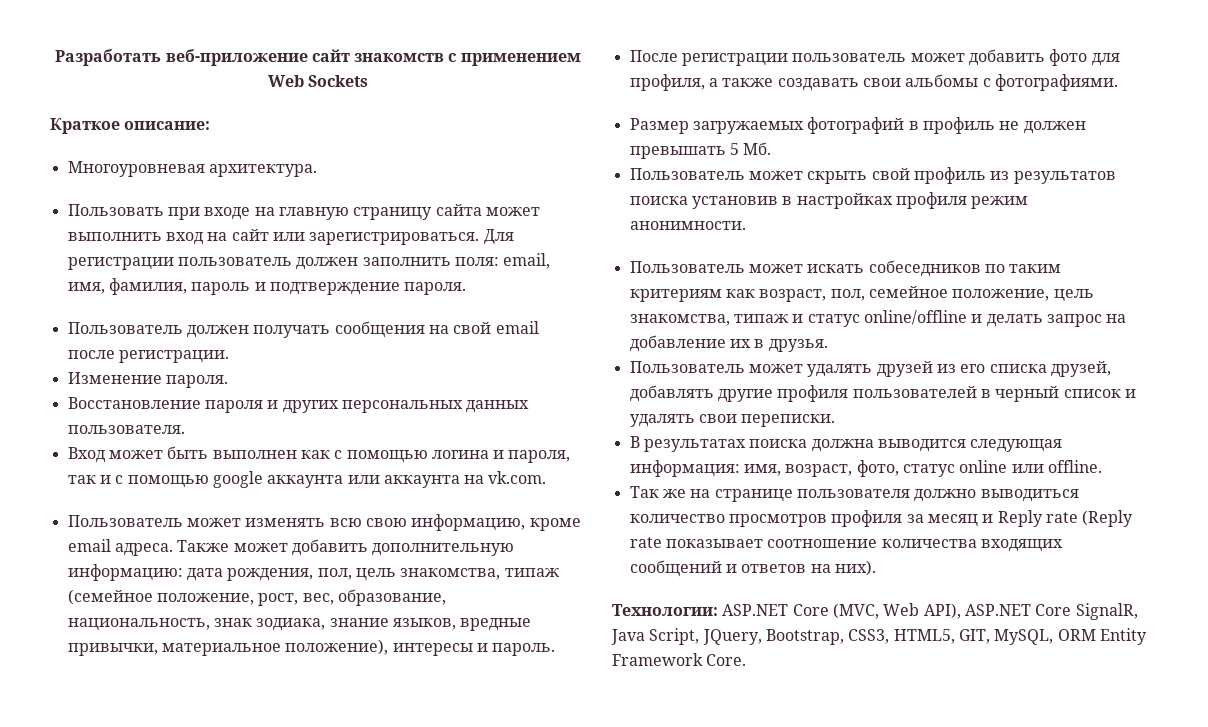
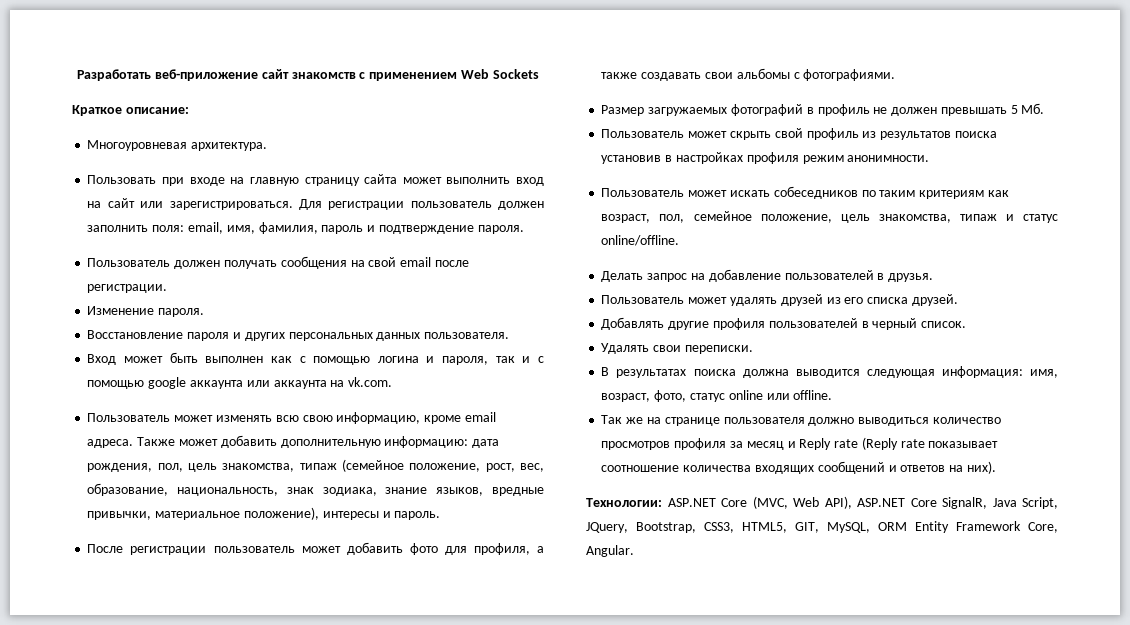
[863,310,1043,327] online/offline и делать -> [601,235,680,246] [601,271,644,282] online/offline. // Делать
[729,339,751,348] их -> [784,270,874,280] пользователей
[1050,361,1111,377] [629,385,714,402] друзей, добавлять -> [911,294,958,306] [601,317,665,330] друзей. // Добавлять
[1063,389,1136,398] [629,414,695,427] список и удалять -> [921,321,967,328] [601,343,650,354] список. // Удалять
[706,654,747,666] Core. -> [1028,522,1058,533] [586,545,634,557] Core, Angular.

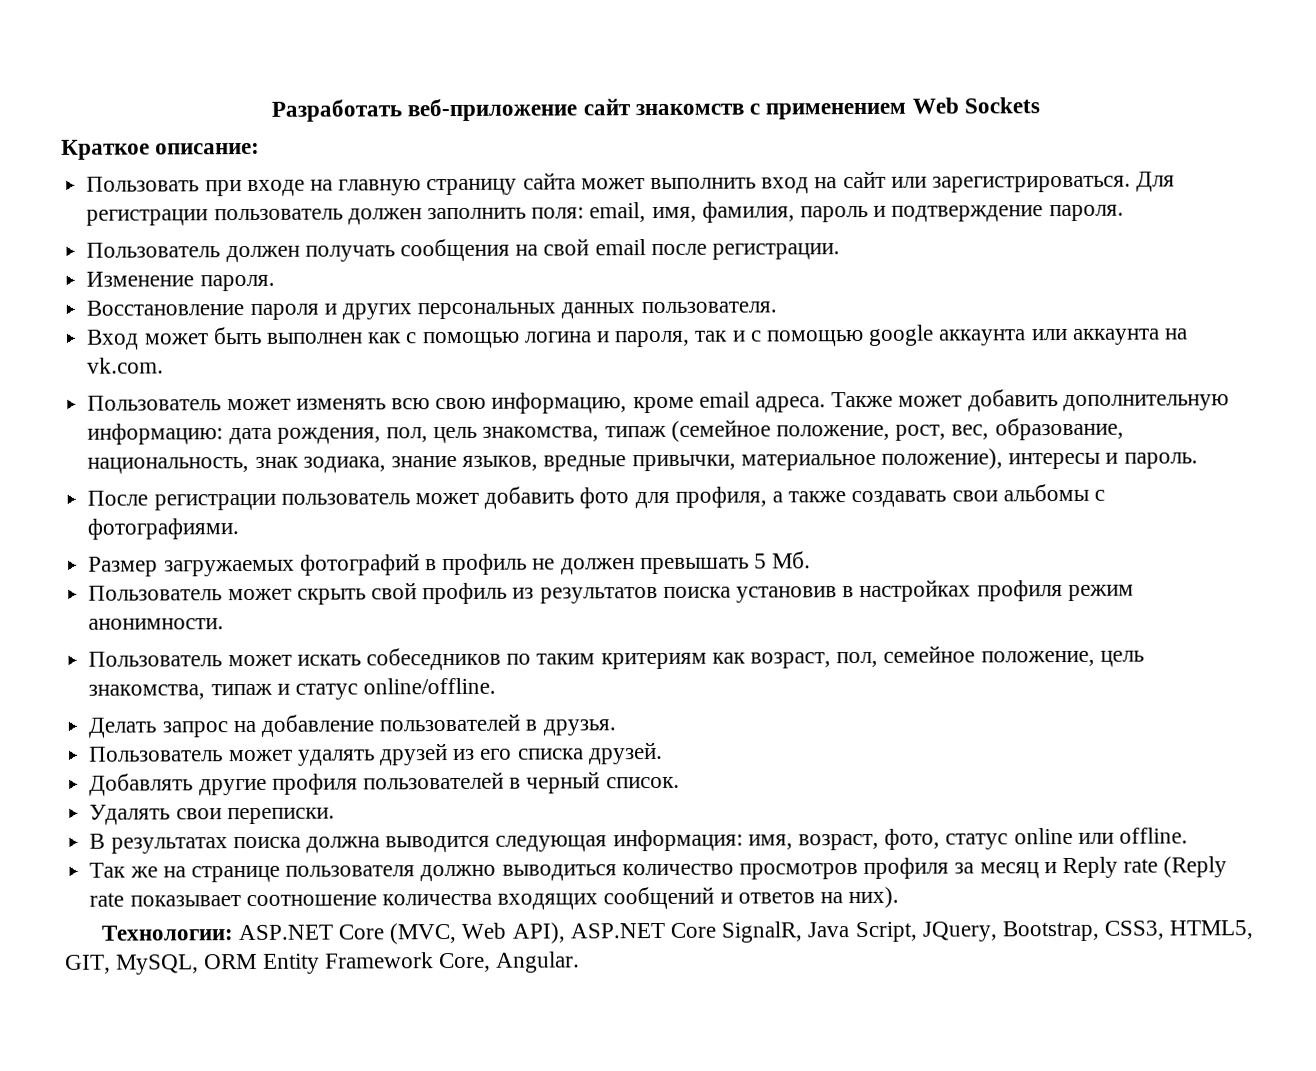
[87,140,268,151] // Многоуровневая архитектура. -> (261, 148) none

